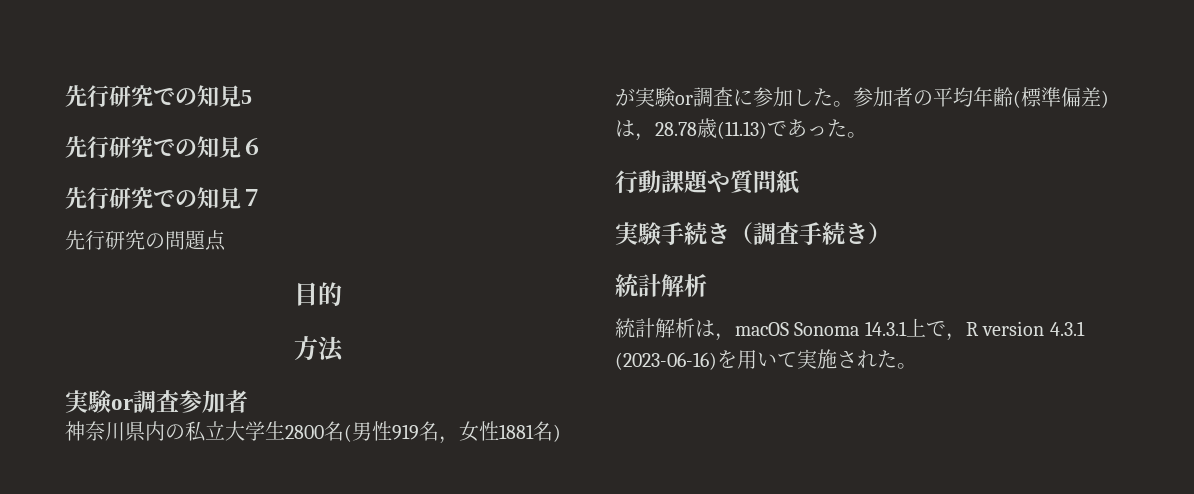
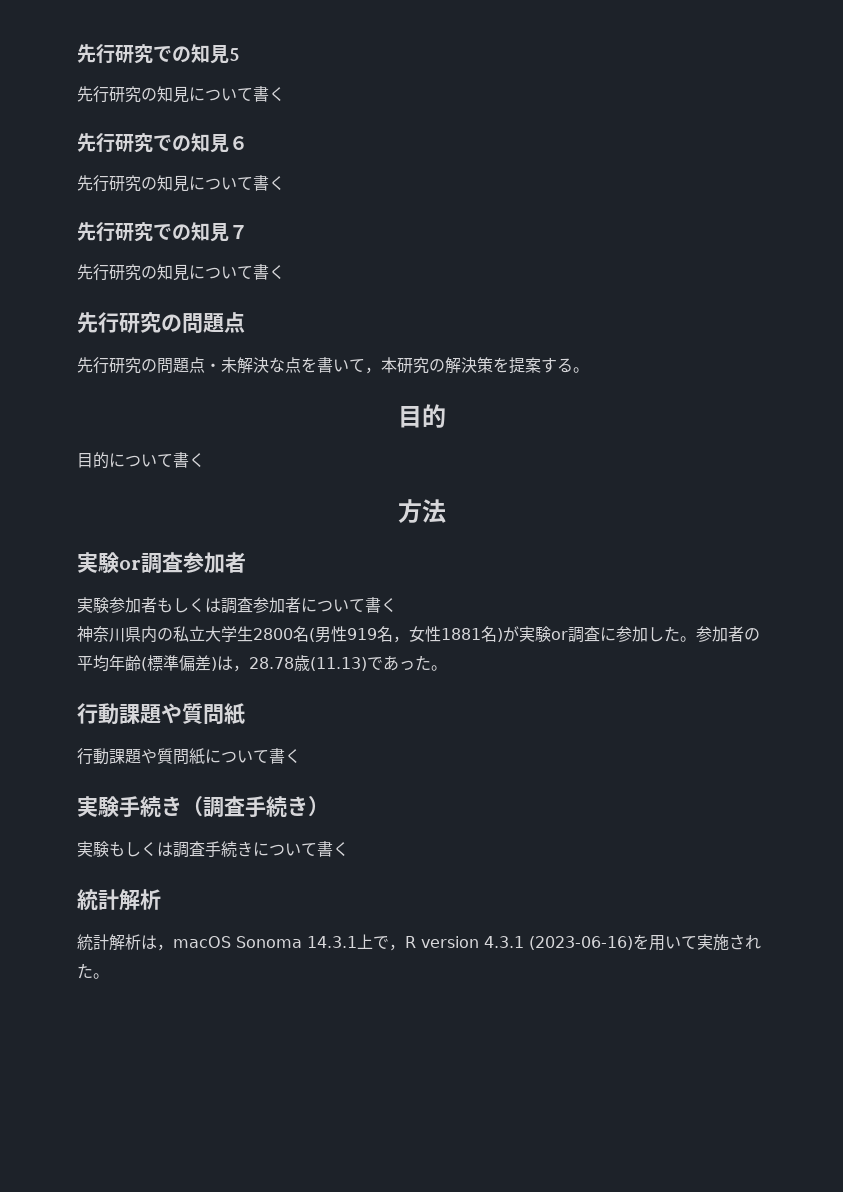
(252, 97) none -> [77,86,285,103] // 先行研究の知見について書く
(263, 146) none -> [77,175,285,192] // 先行研究の知見について書く
[165,230,226,251] [293,282,342,306] 問題点 // 目的 -> [157,264,285,281] [77,312,245,334] [77,357,589,374] [397,404,446,428] [77,452,205,469] 知見について書く // 先行研究の問題点 // 先行研究の問題点・未解決な点を書いて，本研究の解決策を提案する。 // 目的 // 目的について書く
(248, 401) none -> [77,597,397,614] // 実験参加者もしくは調査参加者について書く
(799, 182) none -> [77,748,301,765] // 行動課題や質問紙について書く
(891, 233) none -> [77,841,349,858] // 実験もしくは調査手続きについて書く

